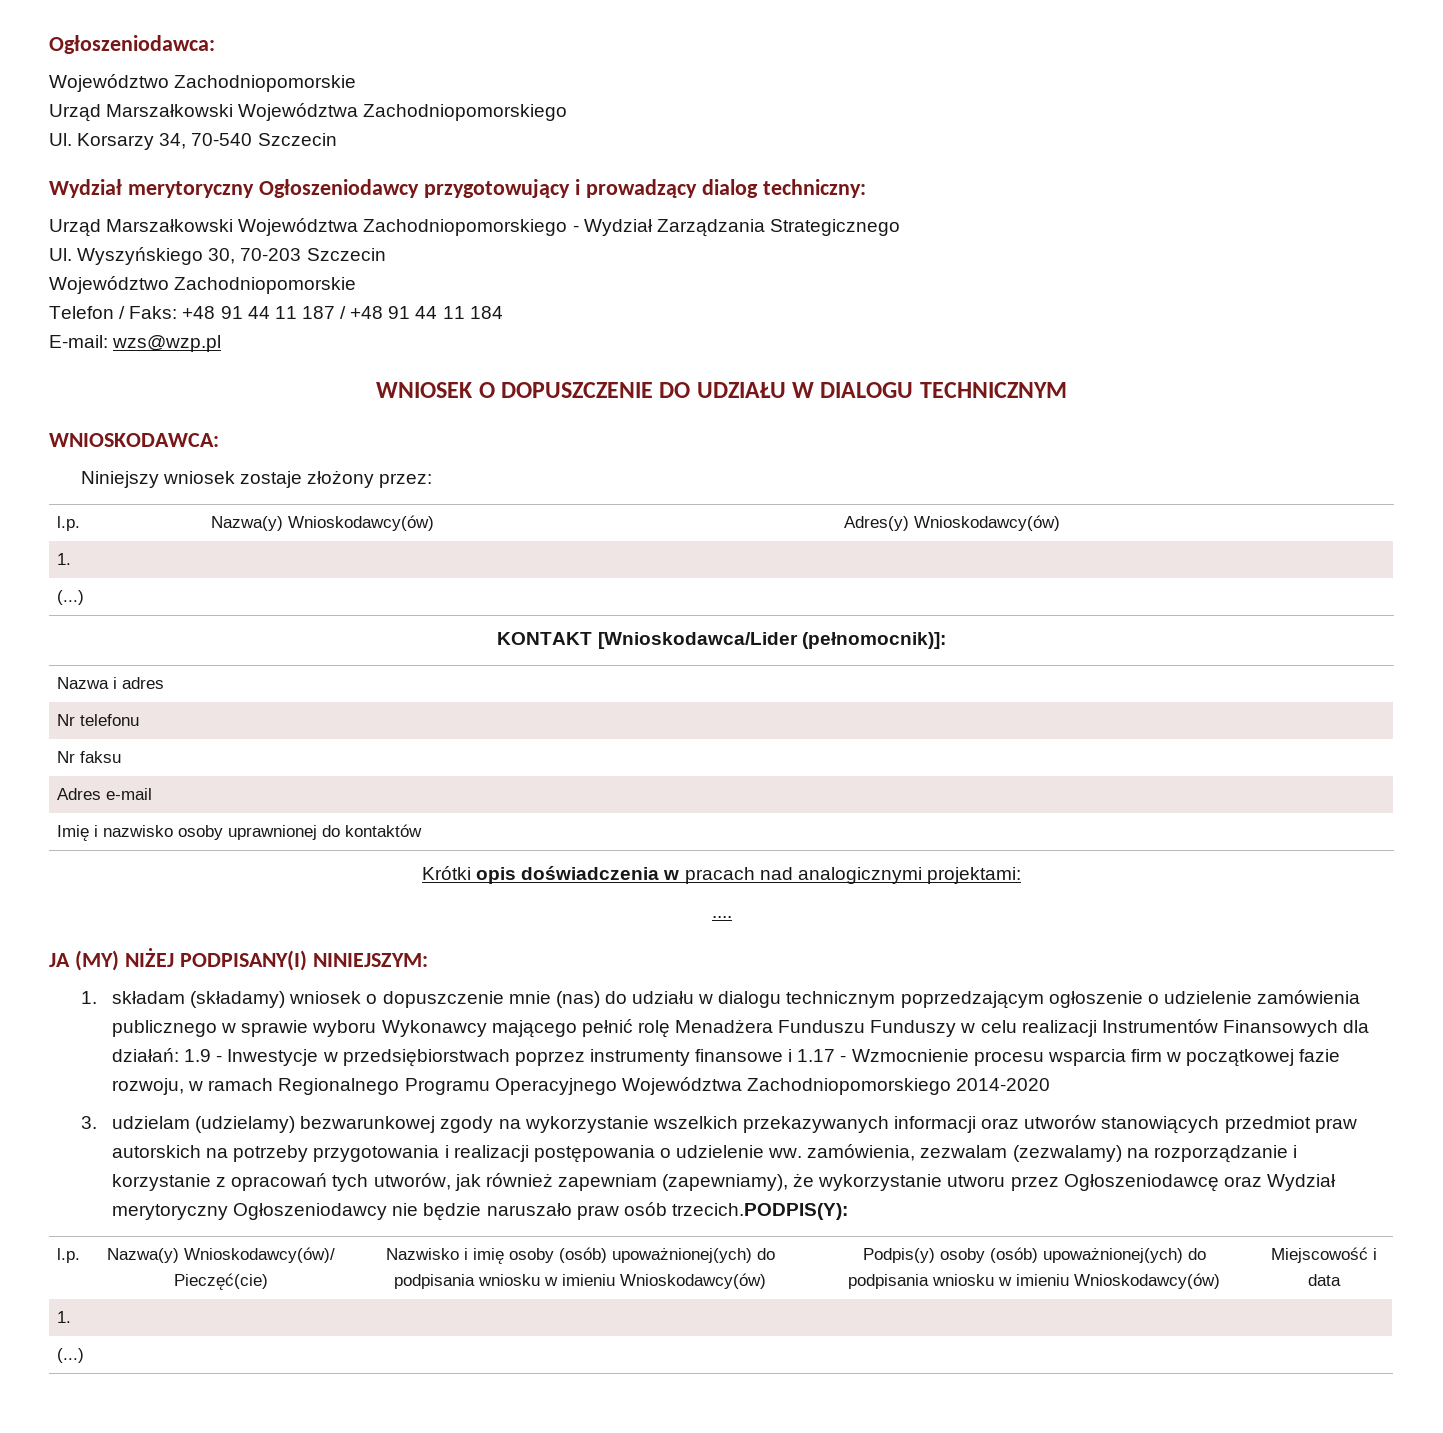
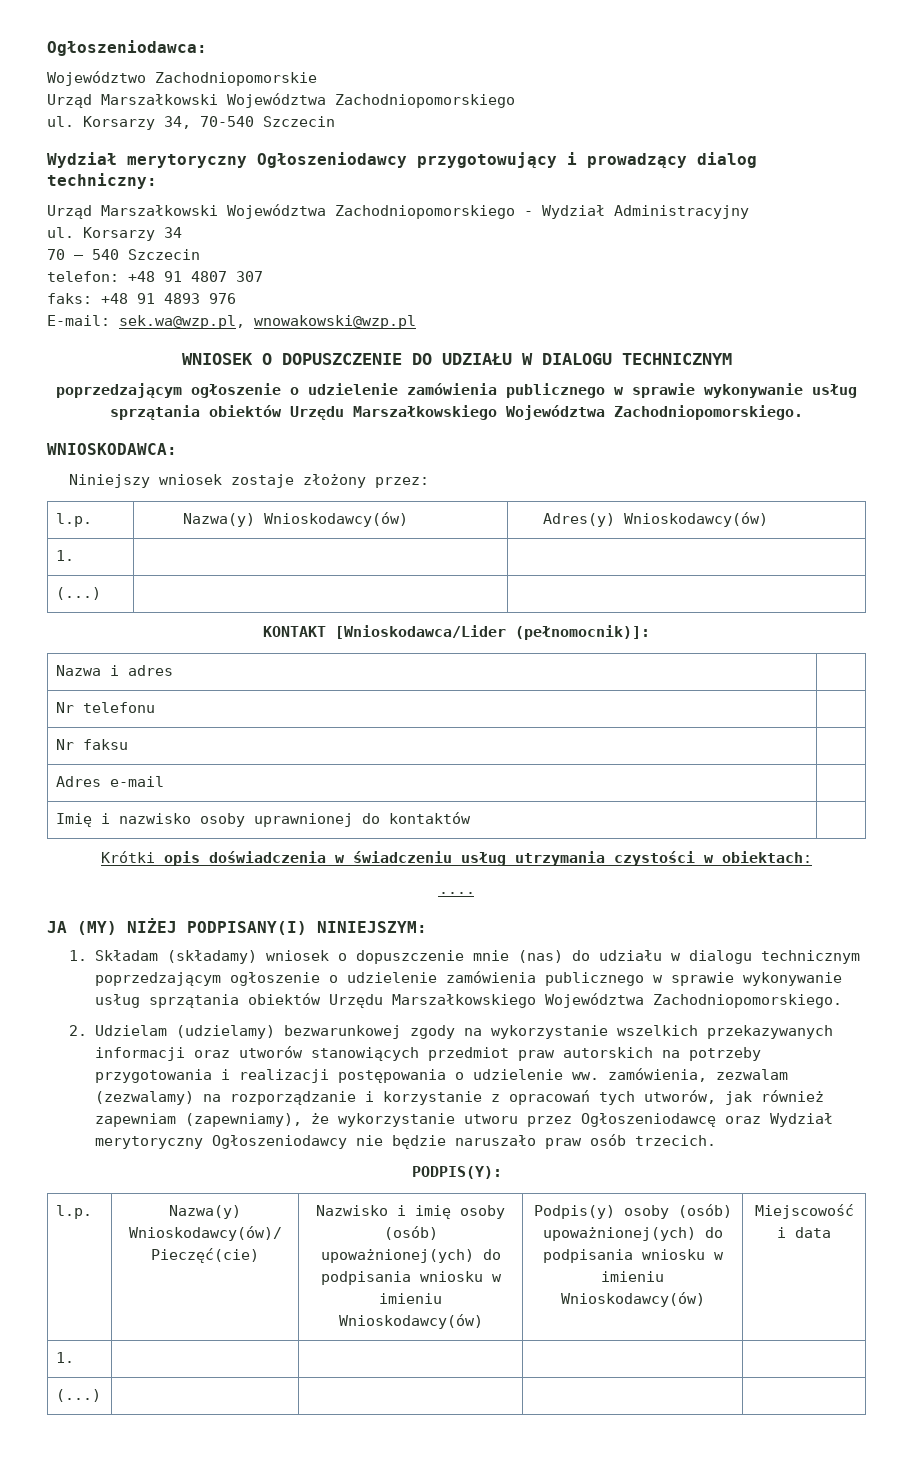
[49,133,72,146] Ul. -> [47,116,74,127] ul.
[656,219,900,237] [49,247,386,265] [49,276,357,294] [49,306,503,319] Zarządzania Strategicznego // Ul. Wyszyńskiego 30, 70-203 Szczecin // Województwo Zachodniopomorskie // Telefon / Faks: +48 91 44 11 187 / +48 91 44 11 184 -> [614,205,749,219] [47,227,182,241] [47,249,200,260] [47,271,263,282] [47,293,236,304] Administracyjny // ul. Korsarzy 34 // 70 – 540 Szczecin // telefon: +48 91 4807 307 // faks: +48 91 4893 976
[112,335,222,352] wzs@wzp.pl -> [119,315,416,329] sek.wa@wzp.pl, wnowakowski@wzp.pl
(1067, 390) none -> [56,383,857,398] [110,405,803,420] // poprzedzającym ogłoszenie o udzielenie zamówienia publicznego w sprawie wykonywanie usług sprzątania obiektów Urzędu Marszałkowskiego Województwa Zachodniopomorskiego.
[684,867,1021,884] pracach nad analogicznymi projektami: -> [353,851,812,866] świadczeniu usług utrzymania czystości w obiektach:
[112,991,186,1004] składam -> [94,950,158,961] Składam
[312,1019,1370,1038] [112,1048,1341,1067] [112,1077,1051,1095] [80,1116,191,1129] wyboru Wykonawcy mającego pełnić rolę Menadżera Funduszu Funduszy w celu realizacji Instrumentów Finansowych dla działań: 1.9 - Inwestycje w przedsiębiorstwach poprzez instrumenty finansowe i 1.17 - Wzmocnienie procesu wsparcia firm w początkowej fazie rozwoju, w ramach Regionalnego Programu Operacyjnego Województwa Zachodniopomorskiego 2014-2020 // 3. udzielam -> [742,972,842,986] [94,993,842,1008] [69,1025,167,1036] wykonywanie usług sprzątania obiektów Urzędu Marszałkowskiego Województwa Zachodniopomorskiego. // 2. Udzielam
[671,1203,848,1220] trzecich.PODPIS(Y): -> [634,1135,716,1146] [411,1166,502,1179] trzecich. // PODPIS(Y):

